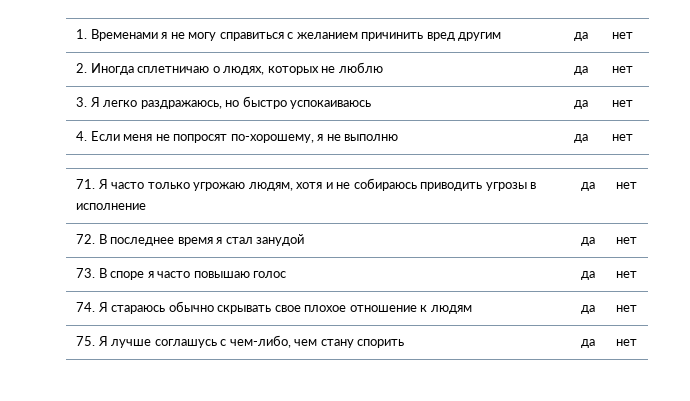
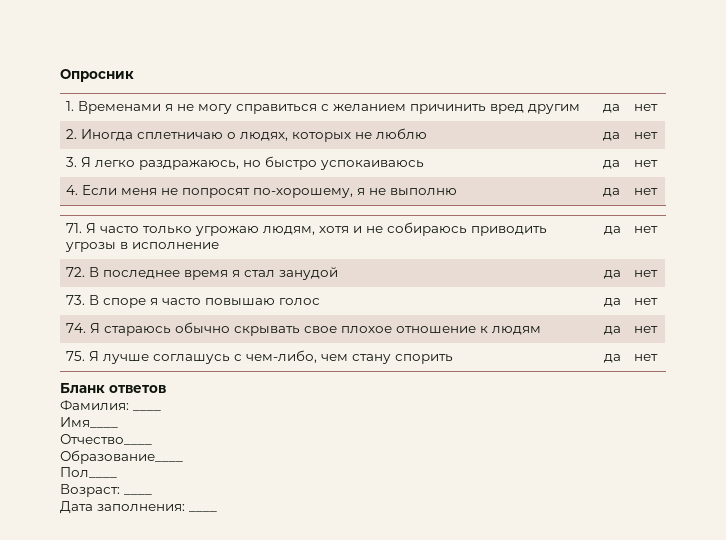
(75, 34) none -> [60,69,134,82] Опросник //
(637, 342) none -> [60,383,166,393] [60,400,129,410] [133,410,161,411] [60,417,118,428] [60,434,152,445] [60,450,183,464] [60,467,117,478] [60,484,152,497] [60,501,185,514] [189,511,217,512] // Бланк ответов // Фамилия: ____ // Имя____ // Отчество____ // Образование____ // Пол____ // Возраст: ____ // Дата заполнения: ____

